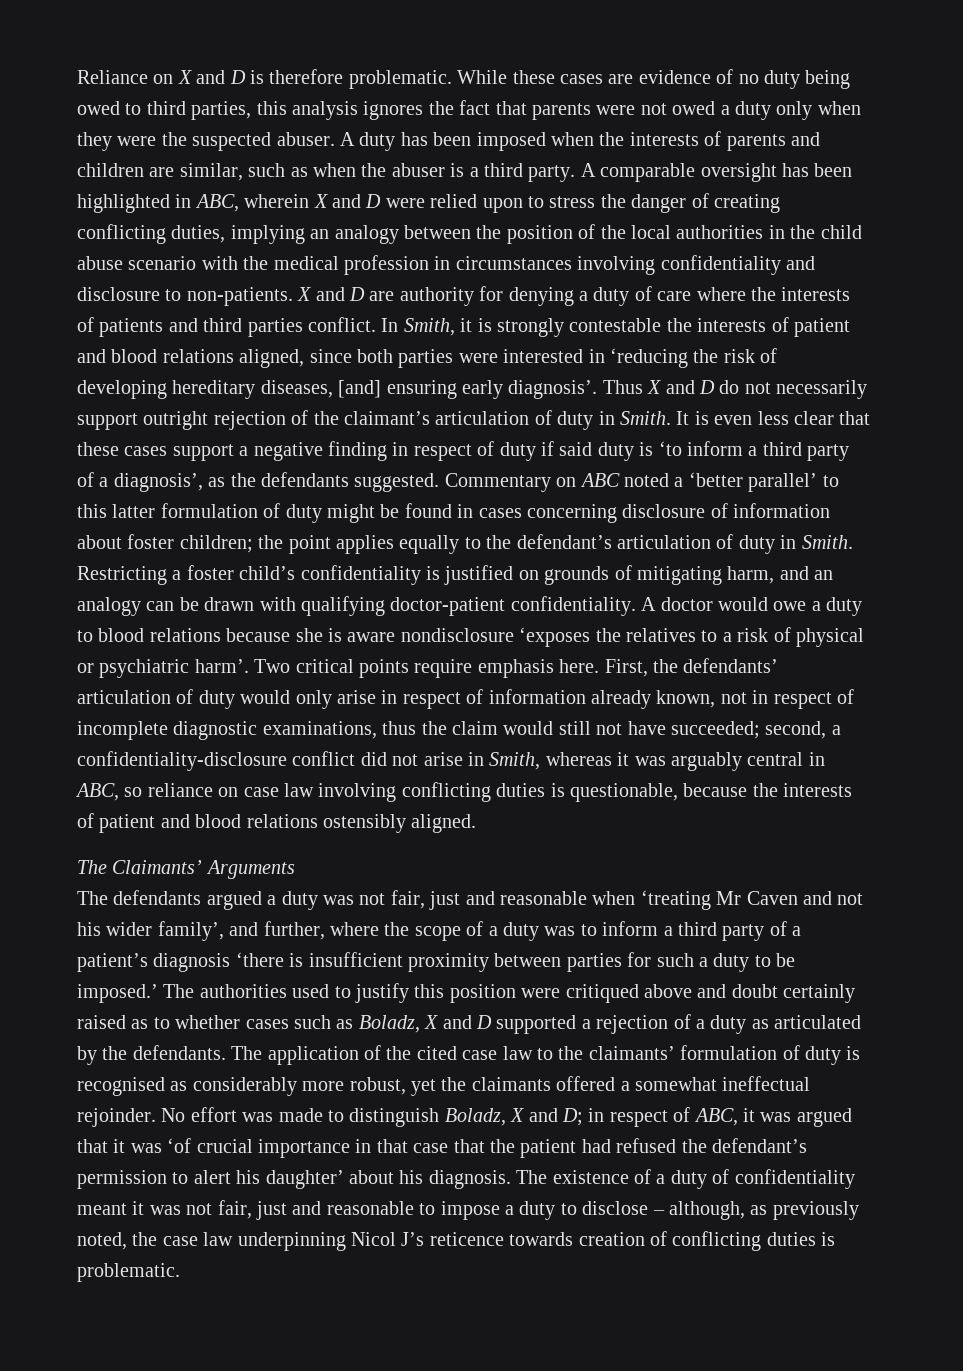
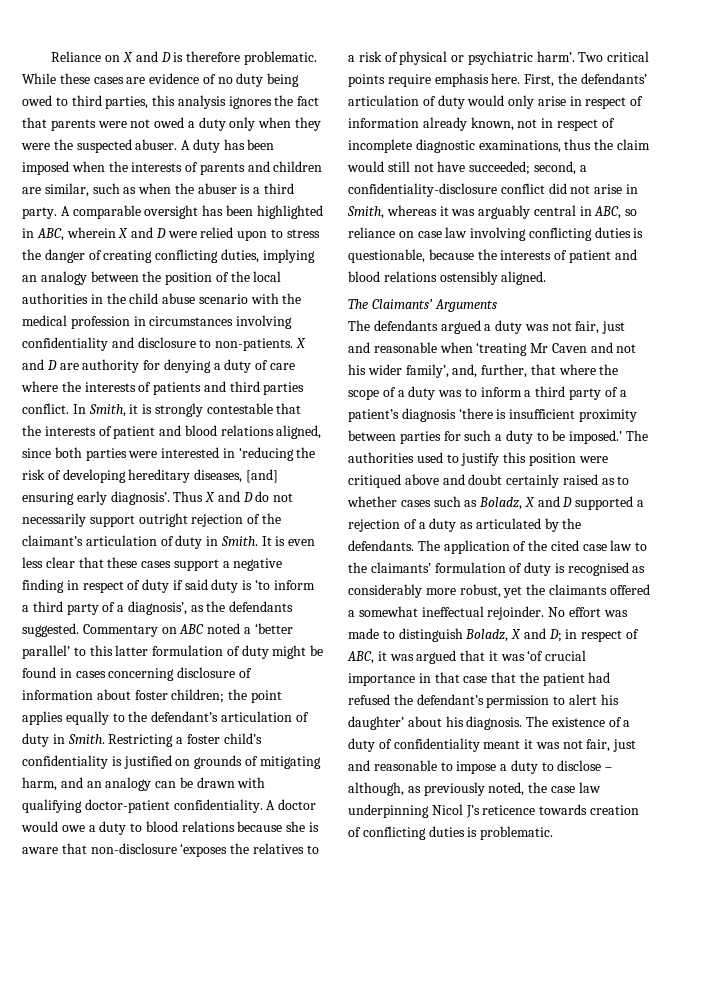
(662, 325) none -> [276,403,302,414] that
[400,628,514,642] nondisclosure -> [61,843,177,854] that non-disclosure
[229,921,325,940] and further, -> [452,364,556,378] and, further, that

